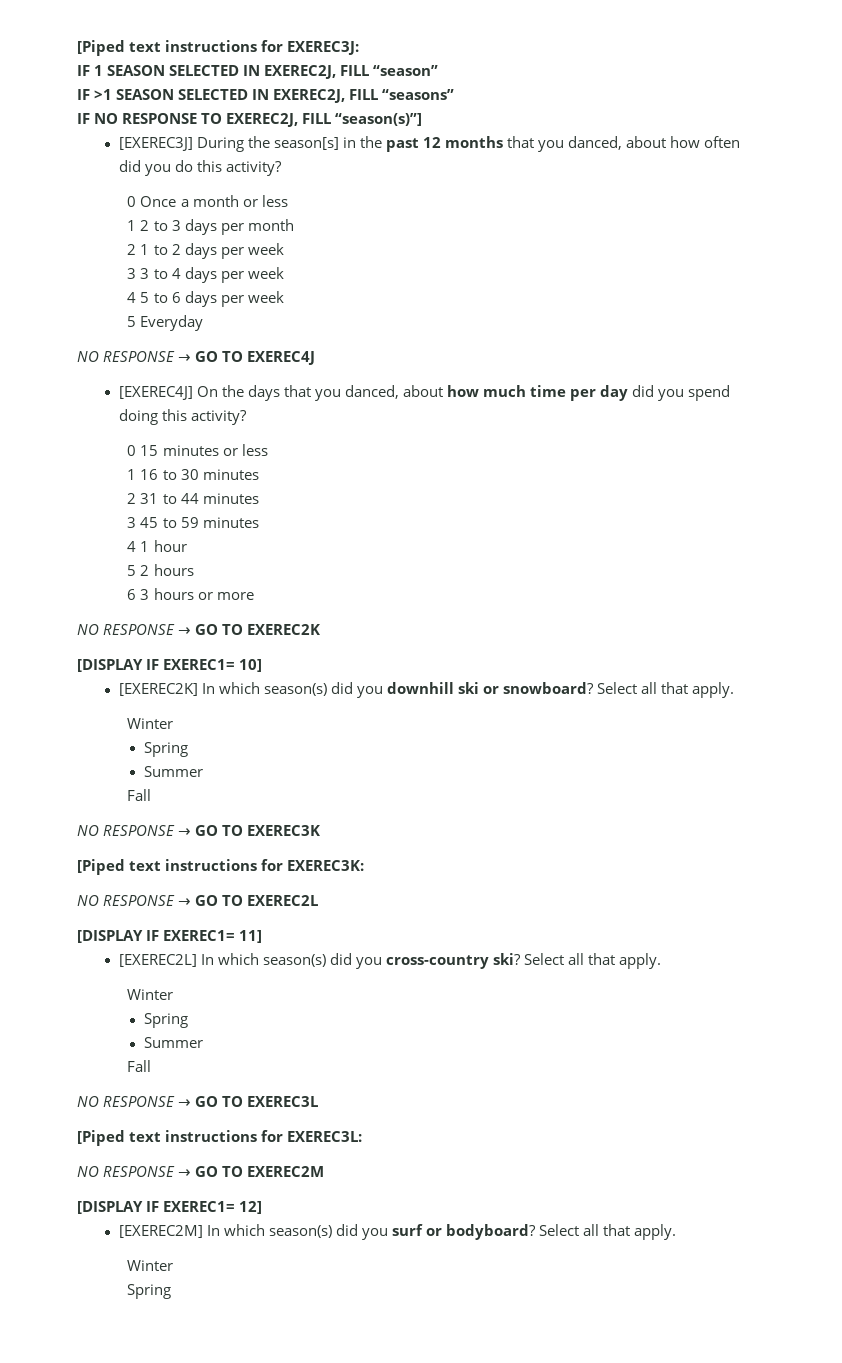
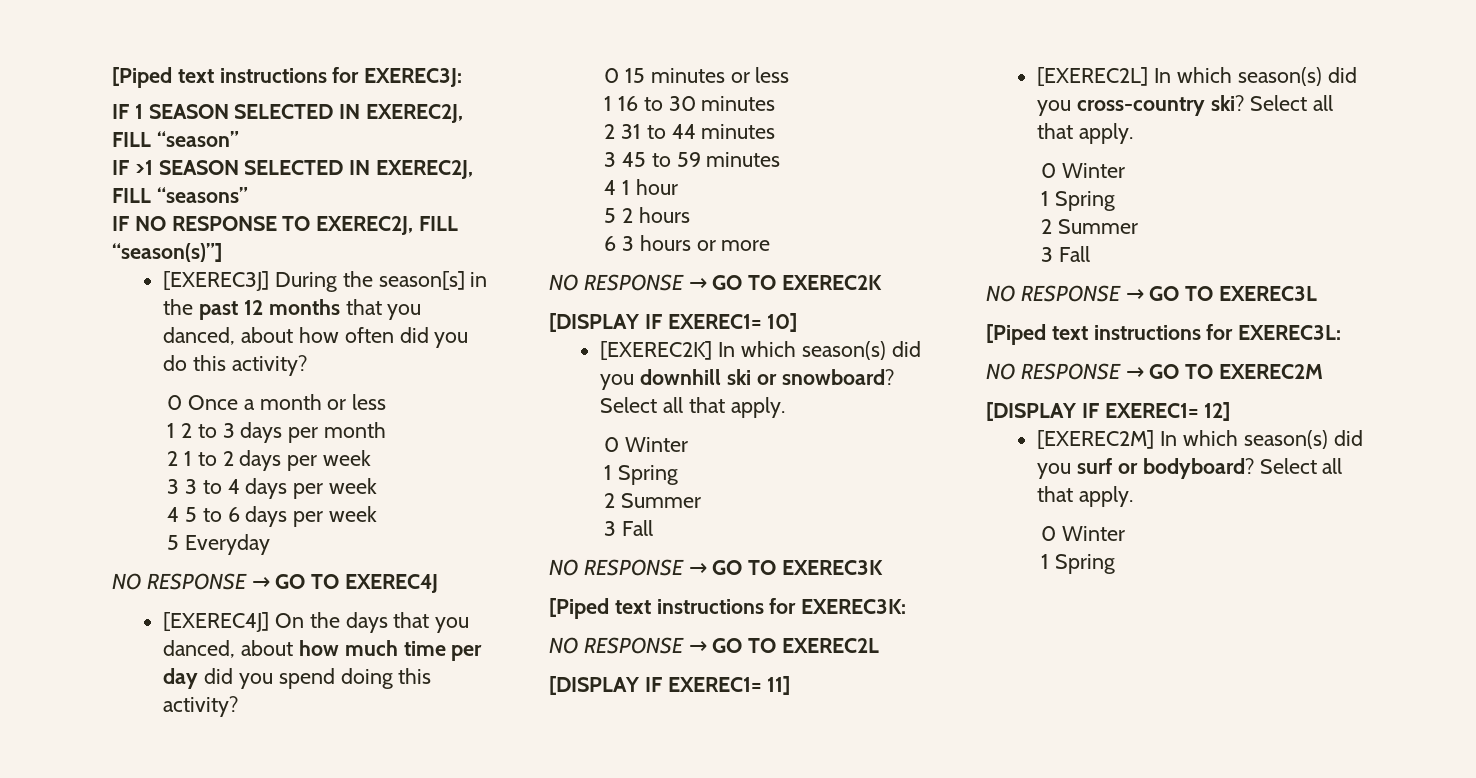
[127,718,174,729] [143,742,188,757] [143,766,203,777] Winter // Spring // Summer // -> [604,437,689,452] [604,465,679,485] [604,493,702,508] [604,521,617,536] 0 Winter // 1 Spring // 2 Summer // 3
[127,989,174,1000] [143,1013,188,1028] [143,1037,203,1048] Winter // Spring // Summer // -> [1041,163,1126,178] [1041,191,1116,211] [1041,219,1139,234] [1041,247,1054,262] 0 Winter // 1 Spring // 2 Summer // 3
[127,1260,174,1271] Winter // -> [1041,526,1126,541] [1041,554,1050,569] 0 Winter // 1

